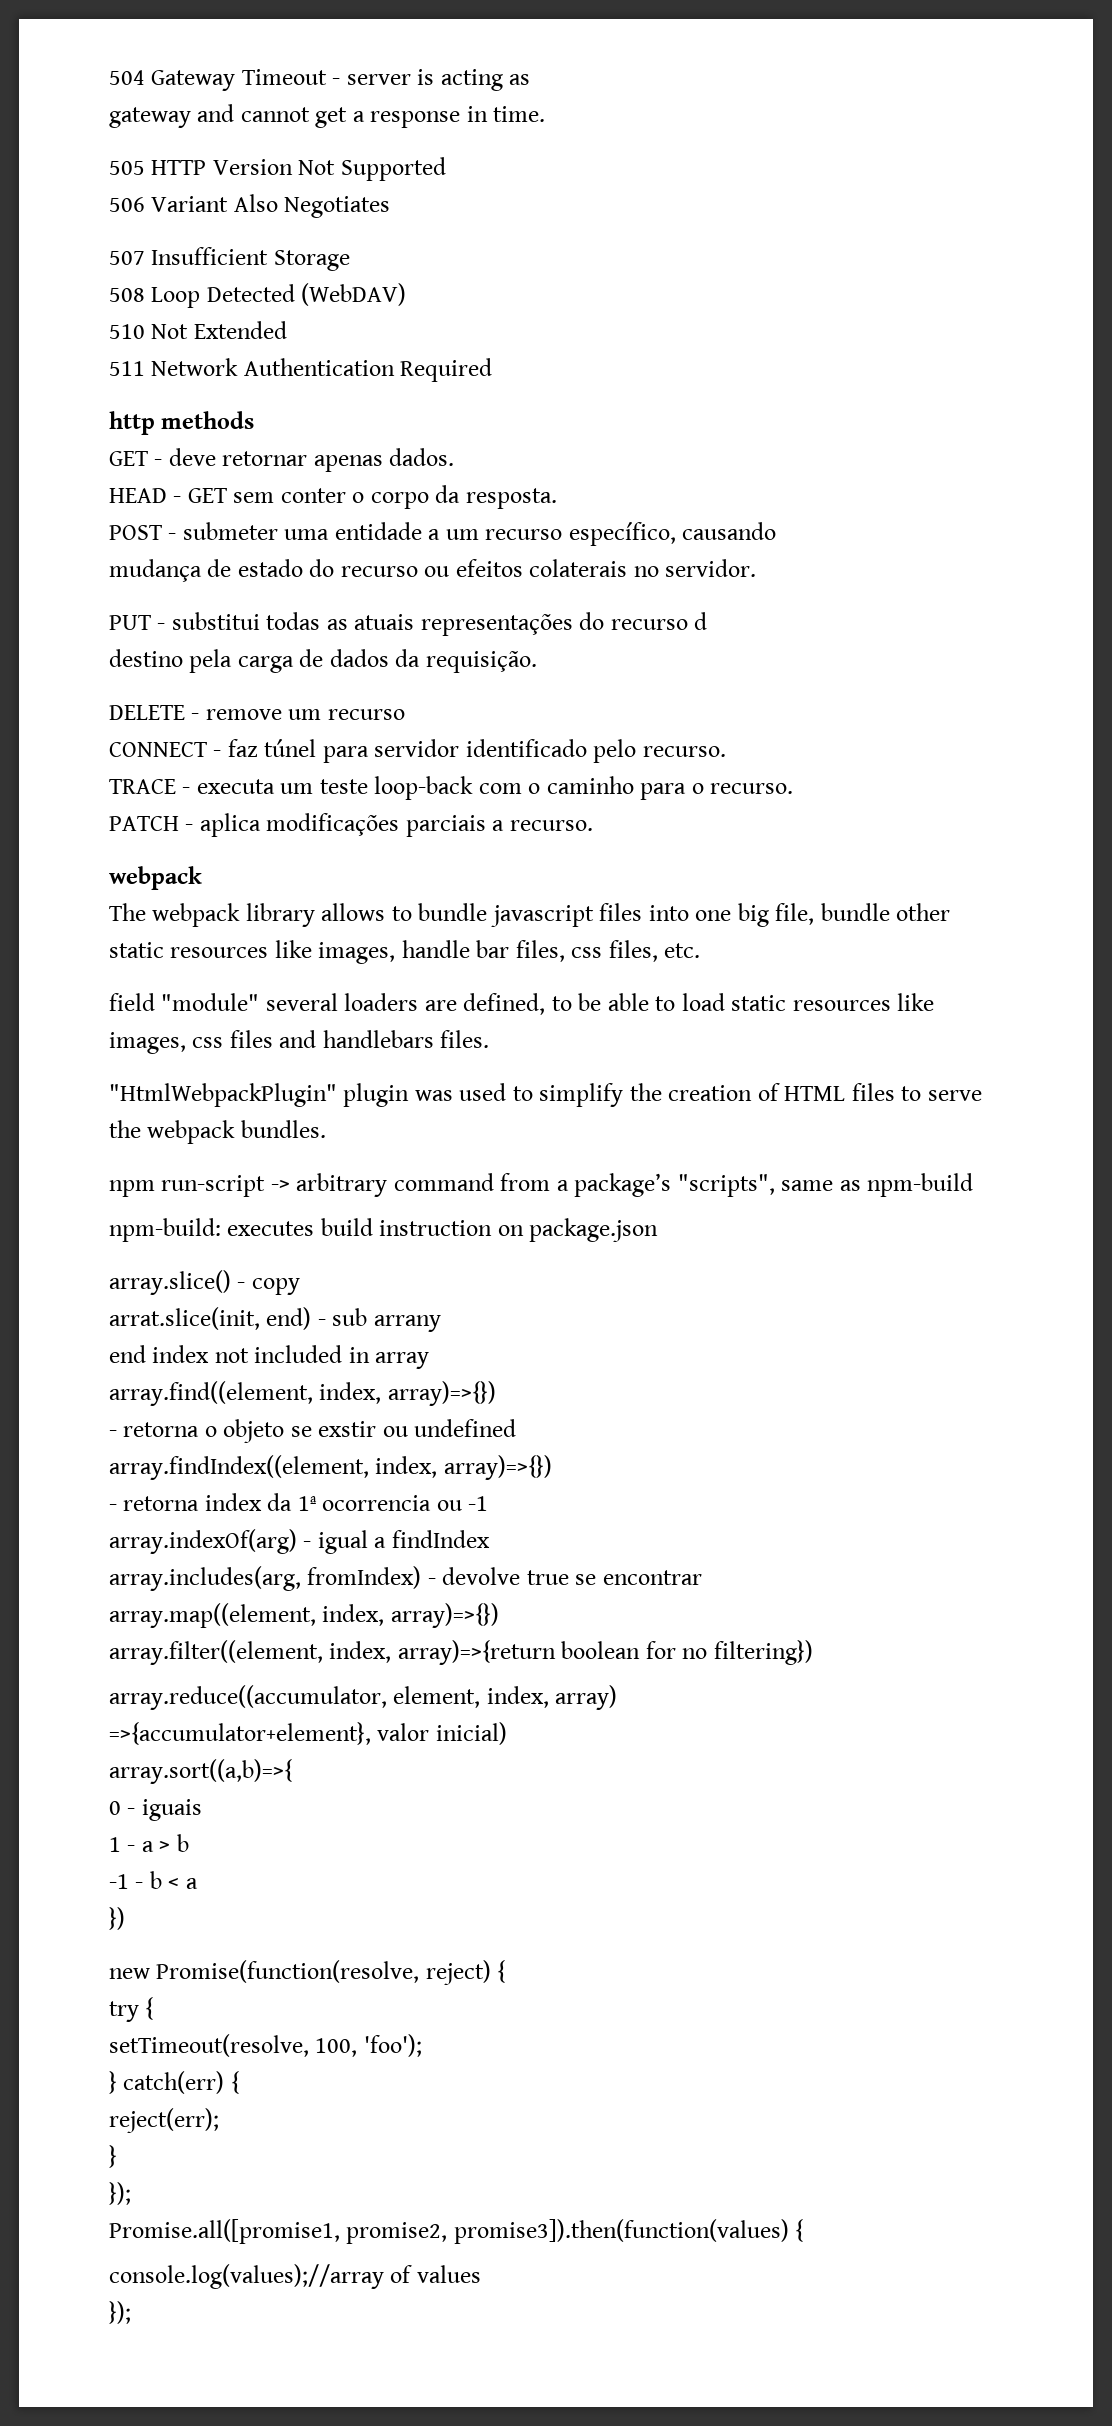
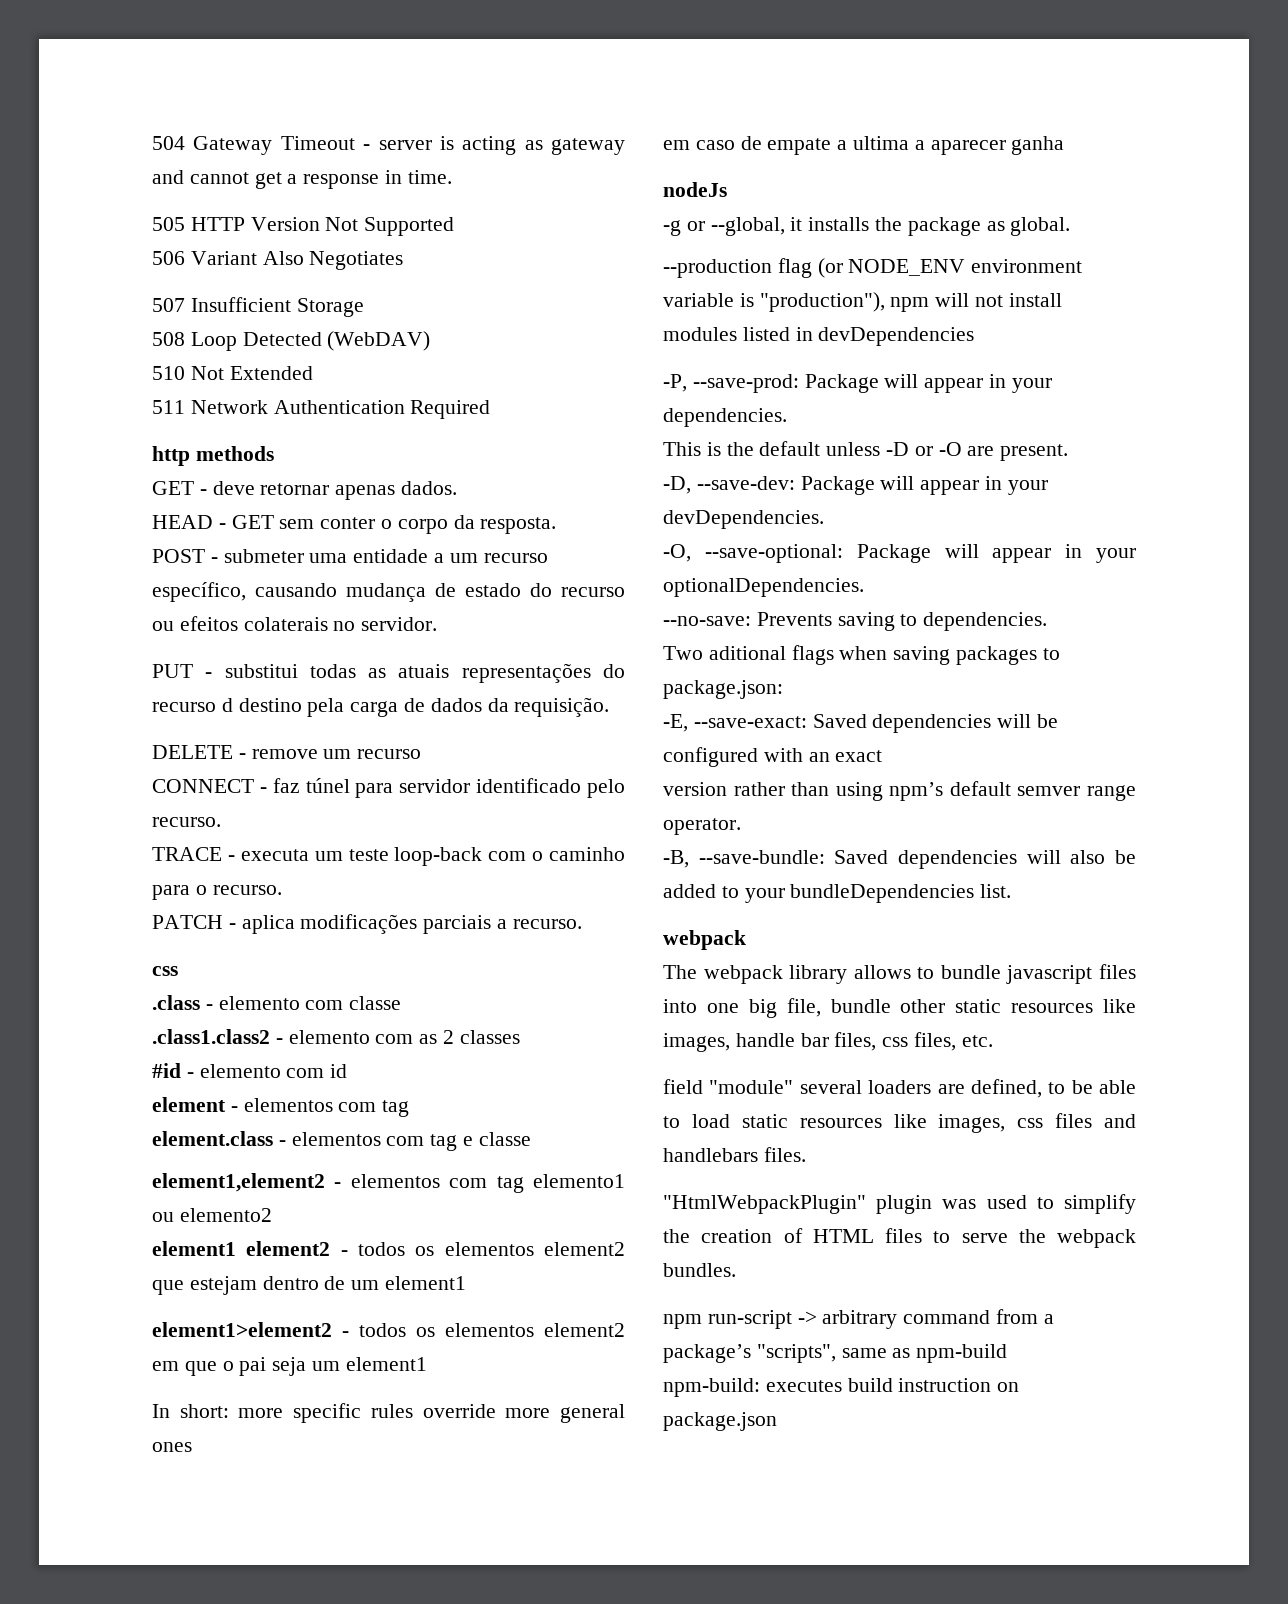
(531, 79) // -> (543, 145) none
(777, 531) // -> (337, 590) none
(708, 621) // -> (233, 705) none
(593, 825) none -> [152,966,178,976] [152,995,402,1010] [152,1029,520,1044] [152,1063,348,1078] [152,1097,410,1117] [152,1131,531,1151] [152,1173,625,1193] [152,1208,272,1222] [152,1241,625,1256] [152,1276,467,1295] [152,1322,625,1337] [152,1357,427,1376] [152,1403,625,1423] [152,1442,192,1452] [663,136,1065,155] [663,182,727,197] [663,217,1071,236] [663,258,1083,278] [663,292,1062,312] [663,327,975,346] [663,374,1052,393] [663,408,787,427] [663,441,1069,461] [663,476,1048,495] [663,510,824,529] [663,544,1136,563] [663,578,864,597] [663,612,1048,631] [663,645,1060,665] [663,680,783,699] [663,714,1059,733] [663,747,883,767] [663,781,1136,801] [663,818,741,835] [663,850,1136,869] [663,884,1012,903] // css // .class - elemento com classe // .class1.class2 - elemento com as 2 classes // #id - elemento com id // element - elementos com tag // element.class - elementos com tag e classe // element1,element2 - elementos com tag elemento1 ou elemento2 // element1 element2 - todos os elementos element2 que estejam dentro de um element1 // element1>element2 - todos os elementos element2 em que o pai seja um element1 // In short: more specific rules override more general ones // em caso de empate a ultima a aparecer ganha // nodeJs // -g or --global, it installs the package as global. // --production flag (or NODE_ENV environment variable is "production"), npm will not install modules listed in devDependencies // -P, --save-prod: Package will appear in your dependencies. // This is the default unless -D or -O are present. // -D, --save-dev: Package will appear in your devDependencies. // -O, --save-optional: Package will appear in your optionalDependencies. // --no-save: Prevents saving to dependencies. // Two aditional flags when saving packages to package.json: // -E, --save-exact: Saved dependencies will be configured with an exact // version rather than using npm’s default semver range operator. // -B, --save-bundle: Saved dependencies will also be added to your bundleDependencies list.
[109,1270,300,1295] [109,1307,441,1332] [109,1345,430,1369] [109,1381,496,1406] [109,1419,517,1443] [109,1455,552,1480] [109,1493,489,1511] [109,1529,490,1554] [109,1566,702,1591] [109,1603,499,1628] [109,1640,813,1665] [109,1685,618,1710] [109,1722,507,1745] [109,1759,292,1784] [109,1799,202,1821] [109,1834,189,1852] [109,1871,198,1889] [109,1907,125,1930] [109,1960,506,1985] [109,1997,154,2022] [109,2034,422,2057] [109,2071,239,2094] [109,2108,219,2133] [109,2145,117,2168] [109,2182,131,2205] [109,2219,804,2244] [109,2264,481,2289] [109,2301,131,2324] // array.slice() - copy // arrat.slice(init, end) - sub arrany // end index not included in array // array.find((element, index, array)=>{}) // - retorna o objeto se exstir ou undefined // array.findIndex((element, index, array)=>{}) // - retorna index da 1ª ocorrencia ou -1 // array.indexOf(arg) - igual a findIndex // array.includes(arg, fromIndex) - devolve true se encontrar // array.map((element, index, array)=>{}) // array.filter((element, index, array)=>{return boolean for no filtering}) // array.reduce((accumulator, element, index, array) // =>{accumulator+element}, valor inicial) // array.sort((a,b)=>{ // 0 - iguais // 1 - a > b // -1 - b < a // }) // new Promise(function(resolve, reject) { // try { // setTimeout(resolve, 100, 'foo'); // } catch(err) { // reject(err); // } // }); // Promise.all([promise1, promise2, promise3]).then(function(values) { // console.log(values);//array of values // }); -> (777, 1421) none

